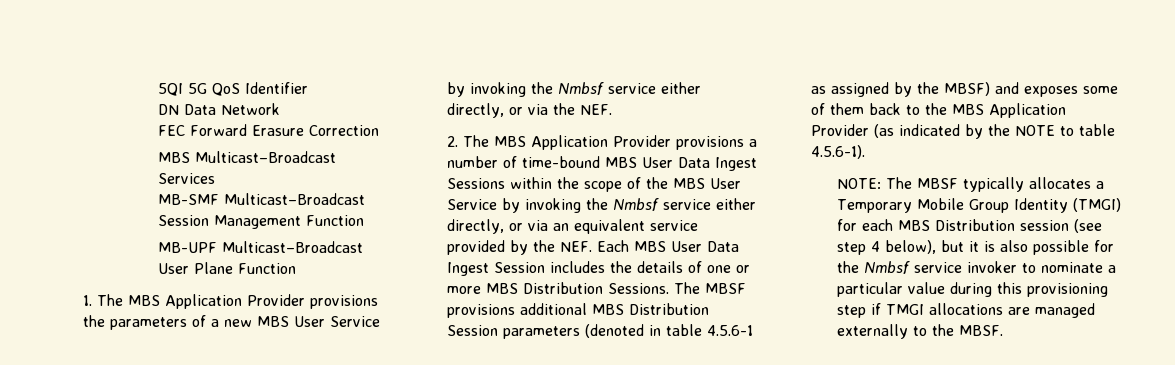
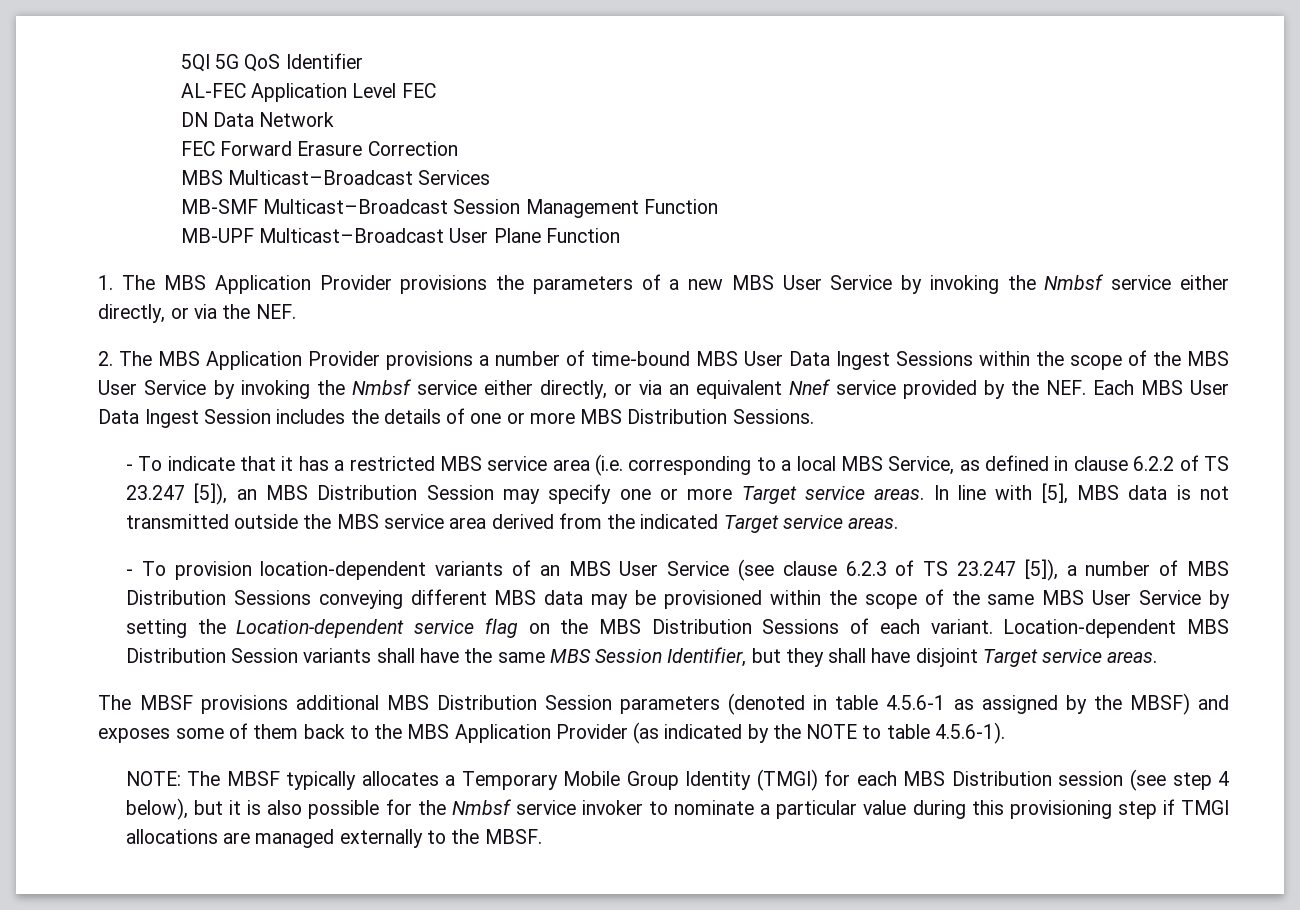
(309, 88) none -> [180,83,436,102] // AL-FEC Application Level FEC
(645, 226) none -> [788,379,831,395] Nnef
(669, 288) none -> [125,454,1229,476] [125,483,1230,505] [125,513,899,533] [125,559,1229,581] [125,589,1230,609] [125,618,1230,638] [125,647,1158,667] // - To indicate that it has a restricted MBS service area (i.e. corresponding to a local MBS Service, as defined in clause 6.2.2 of TS 23.247 [5]), an MBS Distribution Session may specify one or more Target service areas. In line with [5], MBS data is not transmitted outside the MBS service area derived from the indicated Target service areas. // - To provision location-dependent variants of an MBS User Service (see clause 6.2.3 of TS 23.247 [5]), a number of MBS Distribution Sessions conveying different MBS data may be provisioned within the scope of the same MBS User Service by setting the Location-dependent service flag on the MBS Distribution Sessions of each variant. Location-dependent MBS Distribution Session variants shall have the same MBS Session Identifier, but they shall have disjoint Target service areas. //

